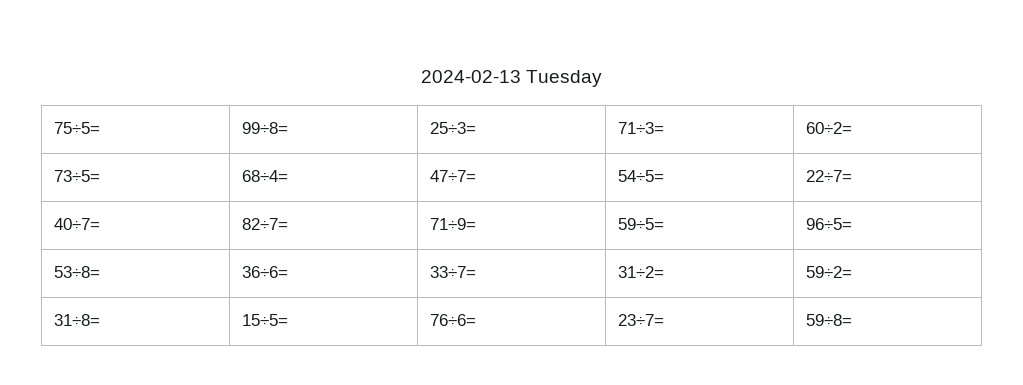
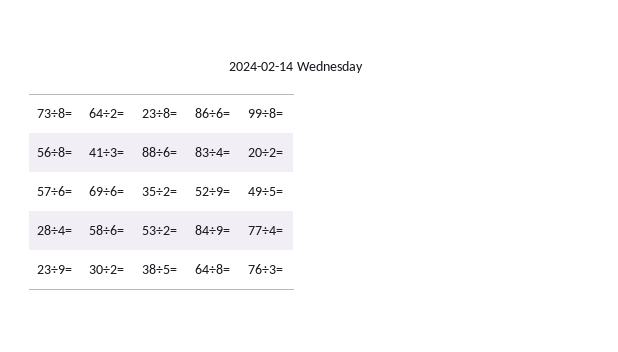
[420,70,603,87] [54,122,101,134] [242,122,289,134] [430,122,477,134] [618,122,665,134] [806,122,853,134] [54,170,101,182] [242,170,289,182] [430,170,477,182] [618,170,665,182] [806,170,853,182] [54,218,101,230] [242,218,289,230] [430,218,477,230] [618,218,665,230] [806,218,853,230] [54,266,101,278] [242,266,289,278] [430,266,477,278] [618,266,665,278] [806,266,853,278] [54,314,101,326] [242,314,289,326] [430,314,477,326] [618,314,665,326] [806,314,853,326] 2024-02-13 Tuesday // 75÷5= | 99÷8= | 25÷3= | 71÷3= | 60÷2= // 73÷5= | 68÷4= | 47÷7= | 54÷5= | 22÷7= // 40÷7= | 82÷7= | 71÷9= | 59÷5= | 96÷5= // 53÷8= | 36÷6= | 33÷7= | 31÷2= | 59÷2= // 31÷8= | 15÷5= | 76÷6= | 23÷7= | 59÷8= -> [229,61,363,73] [37,108,73,118] [89,108,125,118] [142,108,178,118] [195,108,231,118] [248,108,284,118] [37,147,73,157] [89,148,125,157] [142,147,178,157] [195,147,231,157] [248,148,284,157] [37,186,73,196] [89,186,125,196] [142,187,178,196] [195,187,231,196] [248,187,284,196] [37,225,73,235] [89,225,125,235] [142,226,178,235] [195,225,231,235] [248,226,284,235] [37,265,73,274] [89,265,125,274] [142,264,178,274] [195,264,231,274] [248,264,284,274] 2024-02-14 Wednesday // 73÷8= | 64÷2= | 23÷8= | 86÷6= | 99÷8= // 56÷8= | 41÷3= | 88÷6= | 83÷4= | 20÷2= // 57÷6= | 69÷6= | 35÷2= | 52÷9= | 49÷5= // 28÷4= | 58÷6= | 53÷2= | 84÷9= | 77÷4= // 23÷9= | 30÷2= | 38÷5= | 64÷8= | 76÷3=

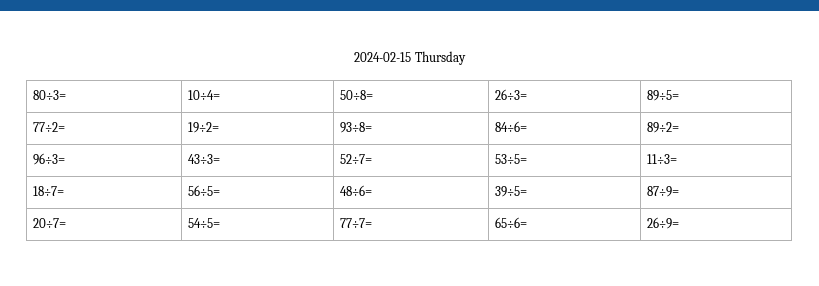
[229,61,363,73] [37,108,73,118] [89,108,125,118] [142,108,178,118] [195,108,231,118] [248,108,284,118] [37,147,73,157] [89,148,125,157] [142,147,178,157] [195,147,231,157] [248,148,284,157] [37,186,73,196] [89,186,125,196] [142,187,178,196] [195,187,231,196] [248,187,284,196] [37,225,73,235] [89,225,125,235] [142,226,178,235] [195,225,231,235] [248,226,284,235] [37,265,73,274] [89,265,125,274] [142,264,178,274] [195,264,231,274] [248,264,284,274] 2024-02-14 Wednesday // 73÷8= | 64÷2= | 23÷8= | 86÷6= | 99÷8= // 56÷8= | 41÷3= | 88÷6= | 83÷4= | 20÷2= // 57÷6= | 69÷6= | 35÷2= | 52÷9= | 49÷5= // 28÷4= | 58÷6= | 53÷2= | 84÷9= | 77÷4= // 23÷9= | 30÷2= | 38÷5= | 64÷8= | 76÷3= -> [354,51,466,65] [33,90,67,100] [188,90,221,100] [340,90,374,100] [495,89,528,100] [647,90,680,101] [33,122,66,132] [188,122,220,133] [340,122,373,133] [495,121,528,132] [647,122,680,133] [33,153,66,165] [188,154,221,164] [340,154,373,164] [495,154,528,164] [647,154,678,164] [33,186,65,196] [188,185,221,196] [340,185,373,196] [495,186,528,197] [647,186,680,197] [33,218,67,228] [188,218,221,228] [340,218,373,228] [495,217,528,228] [647,217,680,229] 2024-02-15 Thursday // 80÷3= | 10÷4= | 50÷8= | 26÷3= | 89÷5= // 77÷2= | 19÷2= | 93÷8= | 84÷6= | 89÷2= // 96÷3= | 43÷3= | 52÷7= | 53÷5= | 11÷3= // 18÷7= | 56÷5= | 48÷6= | 39÷5= | 87÷9= // 20÷7= | 54÷5= | 77÷7= | 65÷6= | 26÷9=

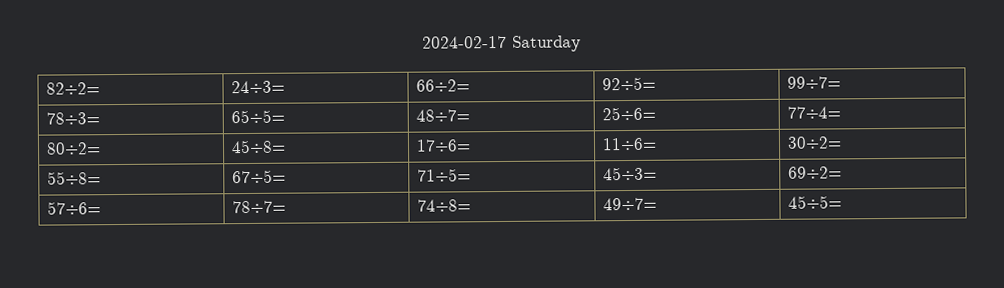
[354,51,466,65] [33,90,67,100] [188,90,221,100] [340,90,374,100] [495,89,528,100] [647,90,680,101] [33,122,66,132] [188,122,220,133] [340,122,373,133] [495,121,528,132] [647,122,680,133] [33,153,66,165] [188,154,221,164] [340,154,373,164] [495,154,528,164] [647,154,678,164] [33,186,65,196] [188,185,221,196] [340,185,373,196] [495,186,528,197] [647,186,680,197] [33,218,67,228] [188,218,221,228] [340,218,373,228] [495,217,528,228] [647,217,680,229] 2024-02-15 Thursday // 80÷3= | 10÷4= | 50÷8= | 26÷3= | 89÷5= // 77÷2= | 19÷2= | 93÷8= | 84÷6= | 89÷2= // 96÷3= | 43÷3= | 52÷7= | 53÷5= | 11÷3= // 18÷7= | 56÷5= | 48÷6= | 39÷5= | 87÷9= // 20÷7= | 54÷5= | 77÷7= | 65÷6= | 26÷9= -> [422,35,581,52] [45,82,100,95] [230,80,285,94] [415,79,470,92] [601,76,656,91] [786,76,841,89] [45,112,100,125] [230,109,285,124] [415,109,470,122] [601,106,656,121] [786,106,841,119] [45,142,101,155] [230,139,286,154] [415,139,471,152] [601,137,657,151] [786,136,842,149] [46,171,101,185] [231,169,286,184] [416,168,471,182] [602,166,657,181] [787,166,842,179] [46,201,101,215] [231,200,286,214] [416,199,471,212] [602,197,657,211] [787,195,842,209] 2024-02-17 Saturday // 82÷2= | 24÷3= | 66÷2= | 92÷5= | 99÷7= // 78÷3= | 65÷5= | 48÷7= | 25÷6= | 77÷4= // 80÷2= | 45÷8= | 17÷6= | 11÷6= | 30÷2= // 55÷8= | 67÷5= | 71÷5= | 45÷3= | 69÷2= // 57÷6= | 78÷7= | 74÷8= | 49÷7= | 45÷5=

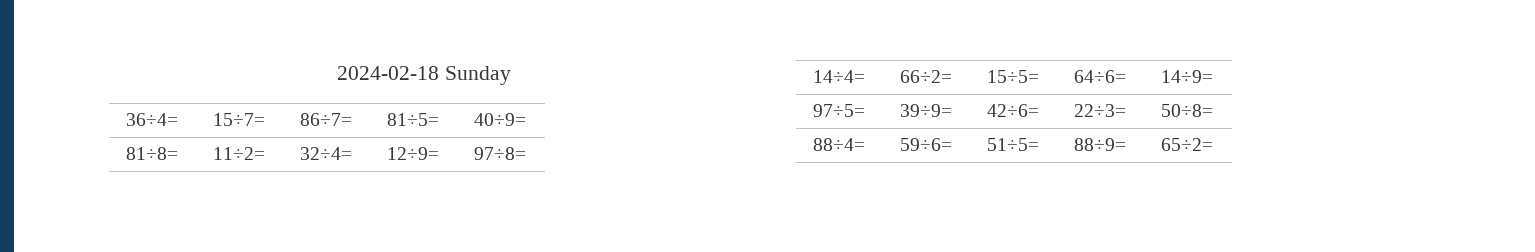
[422,35,581,52] [45,82,100,95] [230,80,285,94] [415,79,470,92] [601,76,656,91] [786,76,841,89] [45,112,100,125] [230,109,285,124] [415,109,470,122] [601,106,656,121] [786,106,841,119] [45,142,101,155] [230,139,286,154] [415,139,471,152] [601,137,657,151] [786,136,842,149] [46,171,101,185] [231,169,286,184] [416,168,471,182] [602,166,657,181] [787,166,842,179] [46,201,101,215] [231,200,286,214] [416,199,471,212] [602,197,657,211] [787,195,842,209] 2024-02-17 Saturday // 82÷2= | 24÷3= | 66÷2= | 92÷5= | 99÷7= // 78÷3= | 65÷5= | 48÷7= | 25÷6= | 77÷4= // 80÷2= | 45÷8= | 17÷6= | 11÷6= | 30÷2= // 55÷8= | 67÷5= | 71÷5= | 45÷3= | 69÷2= // 57÷6= | 78÷7= | 74÷8= | 49÷7= | 45÷5= -> [337,66,511,85] [126,113,179,126] [213,113,266,126] [300,113,353,126] [387,113,440,126] [474,113,527,126] [126,147,179,160] [213,147,266,160] [300,147,353,160] [387,147,440,160] [474,147,527,160] [813,70,866,83] [900,70,953,83] [987,70,1040,83] [1074,70,1127,83] [1161,70,1214,83] [813,104,866,117] [900,104,953,117] [987,104,1040,117] [1074,104,1127,117] [1161,104,1214,117] [813,138,866,151] [900,138,953,151] [987,138,1040,151] [1074,138,1127,151] [1161,138,1214,151] 2024-02-18 Sunday // 36÷4= | 15÷7= | 86÷7= | 81÷5= | 40÷9= // 81÷8= | 11÷2= | 32÷4= | 12÷9= | 97÷8= // 14÷4= | 66÷2= | 15÷5= | 64÷6= | 14÷9= // 97÷5= | 39÷9= | 42÷6= | 22÷3= | 50÷8= // 88÷4= | 59÷6= | 51÷5= | 88÷9= | 65÷2=

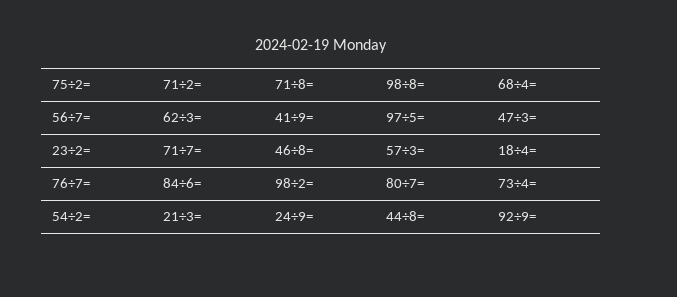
[337,66,511,85] [126,113,179,126] [213,113,266,126] [300,113,353,126] [387,113,440,126] [474,113,527,126] [126,147,179,160] [213,147,266,160] [300,147,353,160] [387,147,440,160] [474,147,527,160] [813,70,866,83] [900,70,953,83] [987,70,1040,83] [1074,70,1127,83] [1161,70,1214,83] [813,104,866,117] [900,104,953,117] [987,104,1040,117] [1074,104,1127,117] [1161,104,1214,117] [813,138,866,151] [900,138,953,151] [987,138,1040,151] [1074,138,1127,151] [1161,138,1214,151] 2024-02-18 Sunday // 36÷4= | 15÷7= | 86÷7= | 81÷5= | 40÷9= // 81÷8= | 11÷2= | 32÷4= | 12÷9= | 97÷8= // 14÷4= | 66÷2= | 15÷5= | 64÷6= | 14÷9= // 97÷5= | 39÷9= | 42÷6= | 22÷3= | 50÷8= // 88÷4= | 59÷6= | 51÷5= | 88÷9= | 65÷2= -> [254,39,388,53] [51,80,90,89] [162,80,201,89] [274,79,313,89] [385,79,424,89] [497,79,536,89] [51,112,90,122] [162,112,201,122] [274,113,313,122] [385,113,424,122] [497,113,536,122] [51,146,90,155] [162,146,201,155] [274,145,313,155] [385,146,424,155] [497,145,536,155] [51,178,90,188] [162,178,201,188] [274,178,313,188] [385,178,424,188] [497,179,536,188] [51,212,90,221] [162,212,201,221] [274,212,313,221] [385,211,424,221] [497,212,536,221] 2024-02-19 Monday // 75÷2= | 71÷2= | 71÷8= | 98÷8= | 68÷4= // 56÷7= | 62÷3= | 41÷9= | 97÷5= | 47÷3= // 23÷2= | 71÷7= | 46÷8= | 57÷3= | 18÷4= // 76÷7= | 84÷6= | 98÷2= | 80÷7= | 73÷4= // 54÷2= | 21÷3= | 24÷9= | 44÷8= | 92÷9=

